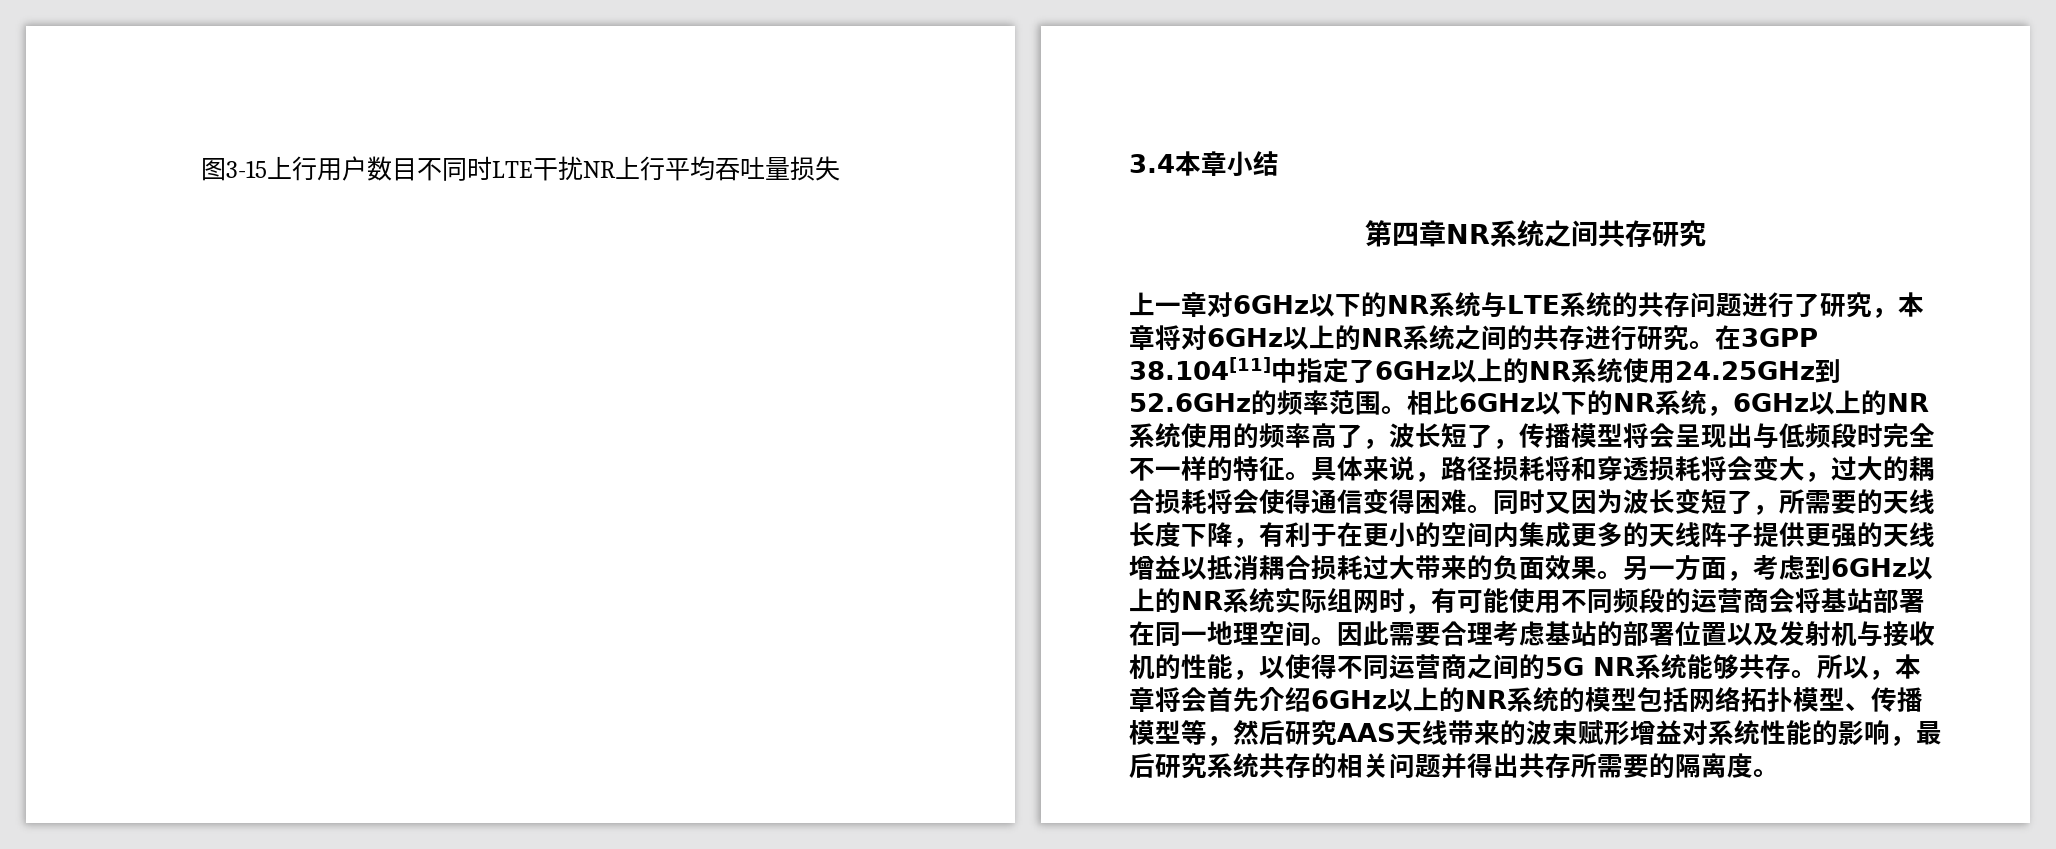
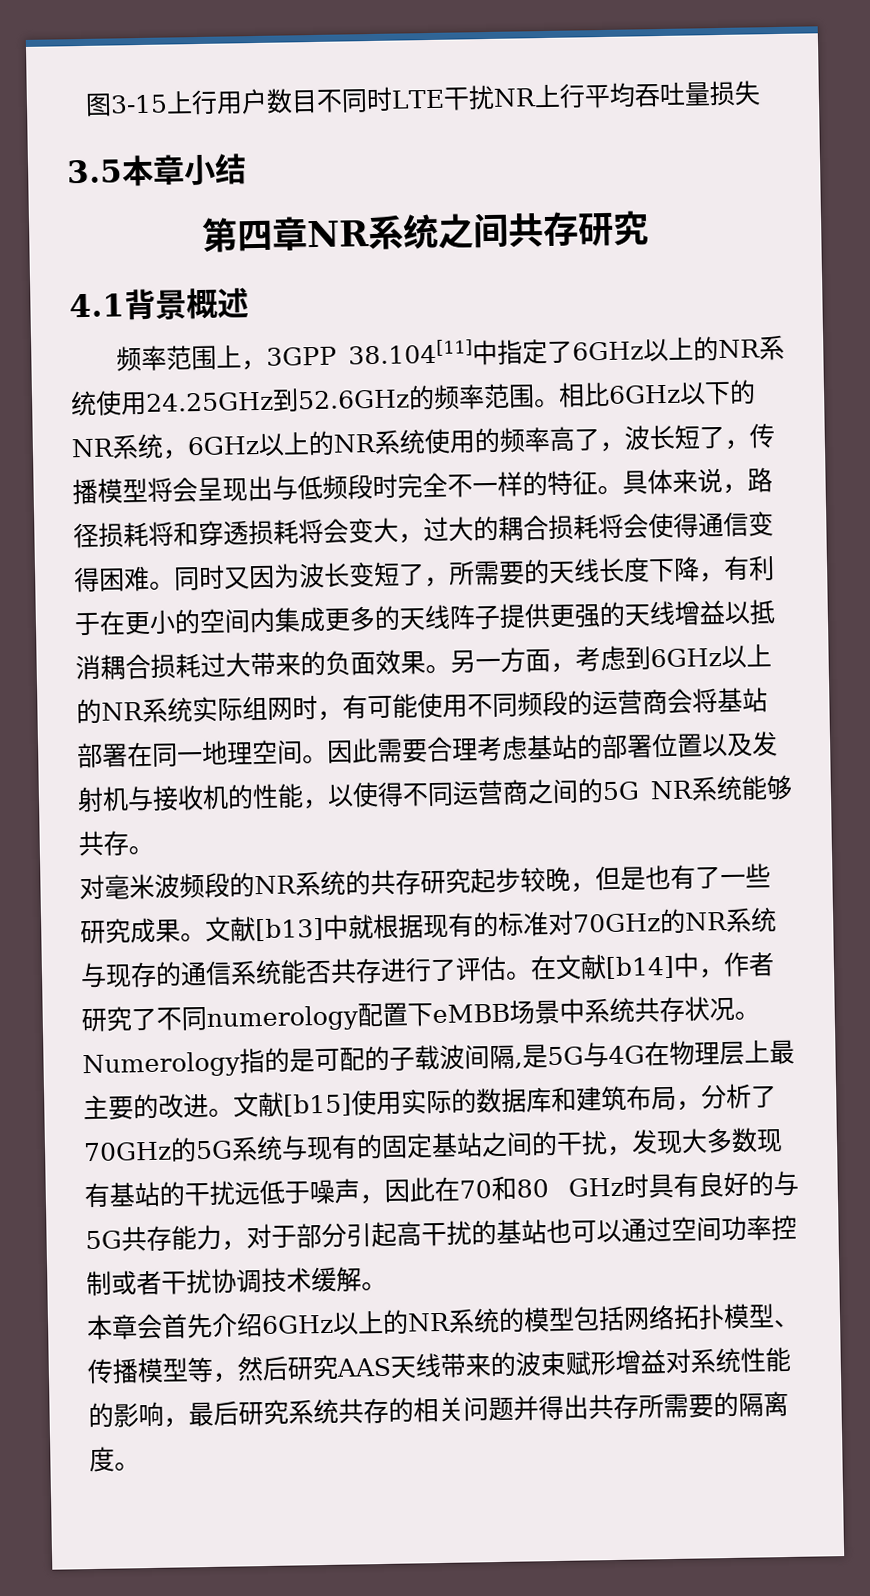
[1129,154,1175,173] 3.4 -> [66,159,123,184] 3.5
[1129,292,1924,318] [1129,325,1741,351] 上一章对6GHz以下的NR系统与LTE系统的共存问题进行了研究，本章将对6GHz以上的NR系统之间的共存进行研究。在 -> [69,287,249,321] [116,344,268,372] 4.1背景概述 // 频率范围上，
[1817,654,1921,680] [1129,687,1181,712] 所以，本章将 -> [79,863,771,900] [80,907,777,945] [80,951,775,989] [81,996,760,1033] [82,1039,795,1079] [83,1083,777,1120] [83,1127,783,1163] [84,1170,799,1209] [85,1214,797,1252] [86,1266,387,1297] [86,1314,138,1341] // 对毫米波频段的NR系统的共存研究起步较晚，但是也有了一些研究成果。文献[b13]中就根据现有的标准对70GHz的NR系统与现存的通信系统能否共存进行了评估。在文献[b14]中，作者研究了不同numerology配置下eMBB场景中系统共存状况。Numerology指的是可配的子载波间隔,是5G与4G在物理层上最主要的改进。文献[b15]使用实际的数据库和建筑布局，分析了70GHz的5G系统与现有的固定基站之间的干扰，发现大多数现有基站的干扰远低于噪声，因此在70和80 GHz时具有良好的与5G共存能力，对于部分引起高干扰的基站也可以通过空间功率控制或者干扰协调技术缓解。 // 本章

